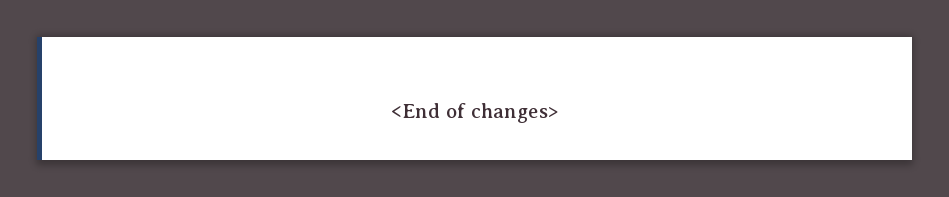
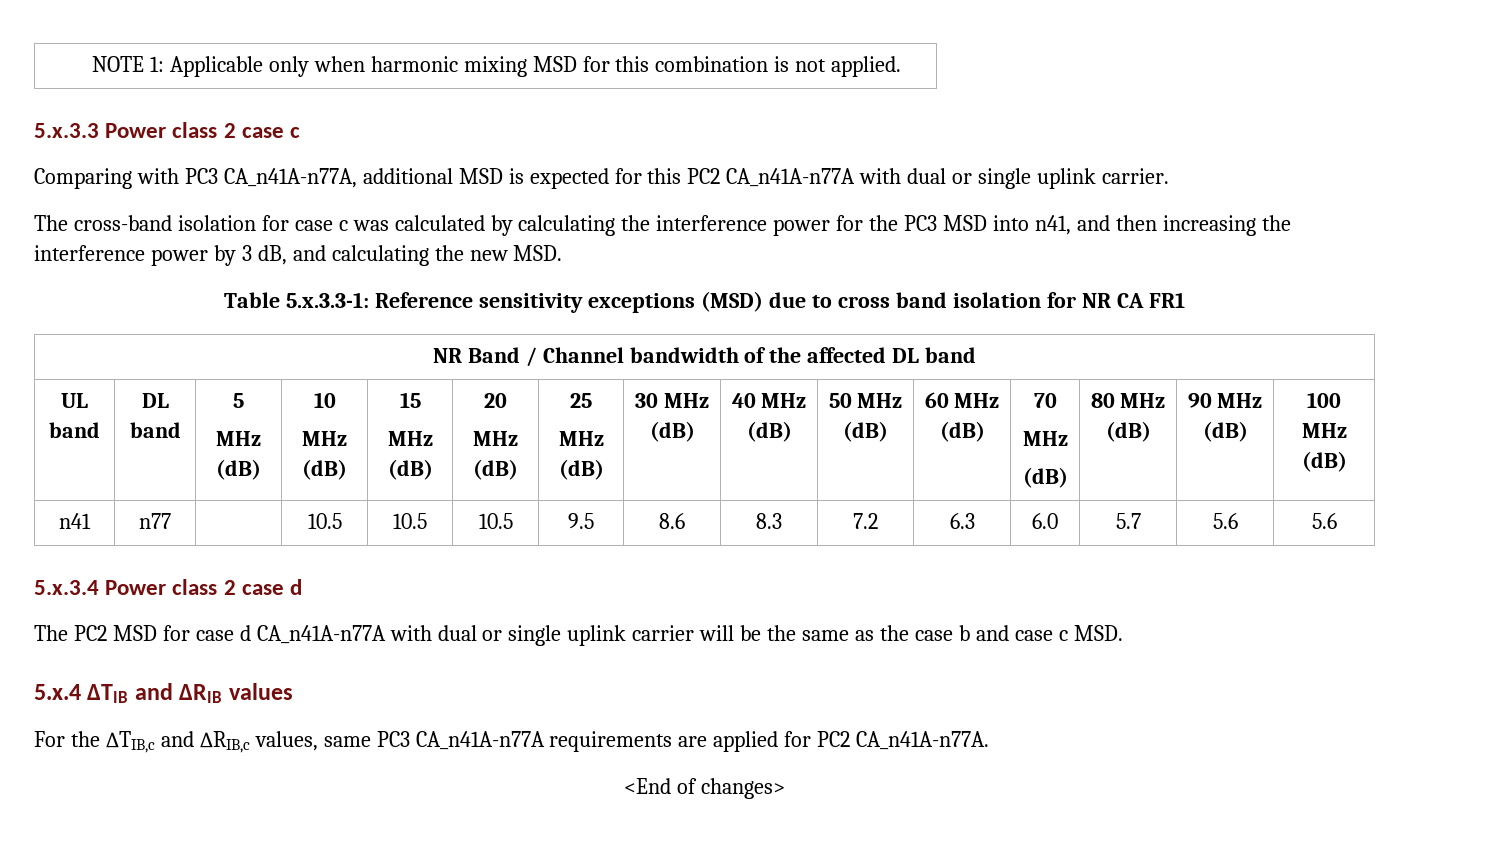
(391, 110) none -> [91,56,902,77] [34,122,301,138] [34,168,1169,189] [34,215,1291,236] [34,245,563,266] [224,291,1185,313] [432,347,977,367] [61,393,88,408] [49,422,100,438] [141,393,169,408] [129,422,181,438] [233,393,245,408] [216,431,261,446] [216,459,261,480] [313,392,336,408] [302,431,347,446] [302,459,347,480] [399,392,421,408] [387,431,433,446] [387,459,433,480] [484,393,507,408] [473,431,518,446] [473,459,518,480] [570,393,592,408] [558,431,604,446] [558,459,604,480] [635,393,709,408] [649,421,695,442] [731,393,807,408] [746,421,792,442] [828,393,903,408] [843,421,888,442] [924,392,1000,408] [939,421,985,442] [1033,393,1057,408] [1022,431,1068,446] [1022,467,1068,488] [1090,393,1166,408] [1105,421,1151,442] [1187,393,1263,408] [1202,421,1248,442] [1307,392,1341,408] [1301,423,1347,438] [1301,451,1347,472] [59,513,91,529] [139,513,171,529] [307,513,342,529] [393,513,427,529] [478,513,513,529] [568,513,594,529] [659,513,685,529] [756,513,782,529] [853,513,878,529] [949,513,975,529] [1032,513,1058,529] [1115,513,1141,529] [1212,513,1238,529] [1311,513,1337,529] [34,579,303,595] [34,625,1123,646] [34,683,293,703] [34,731,990,753] NOTE 1: Applicable only when harmonic mixing MSD for this combination is not applied. // 5.x.3.3 Power class 2 case c // Comparing with PC3 CA_n41A-n77A, additional MSD is expected for this PC2 CA_n41A-n77A with dual or single uplink carrier. // The cross-band isolation for case c was calculated by calculating the interference power for the PC3 MSD into n41, and then increasing the interference power by 3 dB, and calculating the new MSD. // Table 5.x.3.3-1: Reference sensitivity exceptions (MSD) due to cross band isolation for NR CA FR1 // NR Band / Channel bandwidth of the affected DL band // UL band | DL band | 5 // MHz (dB) | 10 // MHz (dB) | 15 // MHz (dB) | 20 // MHz (dB) | 25 // MHz (dB) | 30 MHz (dB) | 40 MHz (dB) | 50 MHz (dB) | 60 MHz (dB) | 70 // MHz // (dB) | 80 MHz (dB) | 90 MHz (dB) | 100 MHz (dB) // n41 | n77 | | 10.5 | 10.5 | 10.5 | 9.5 | 8.6 | 8.3 | 7.2 | 6.3 | 6.0 | 5.7 | 5.6 | 5.6 // 5.x.3.4 Power class 2 case d // The PC2 MSD for case d CA_n41A-n77A with dual or single uplink carrier will be the same as the case b and case c MSD. // 5.x.4 ∆TIB and ∆RIB values // For the ∆TIB,c and ∆RIB,c values, same PC3 CA_n41A-n77A requirements are applied for PC2 CA_n41A-n77A. //

